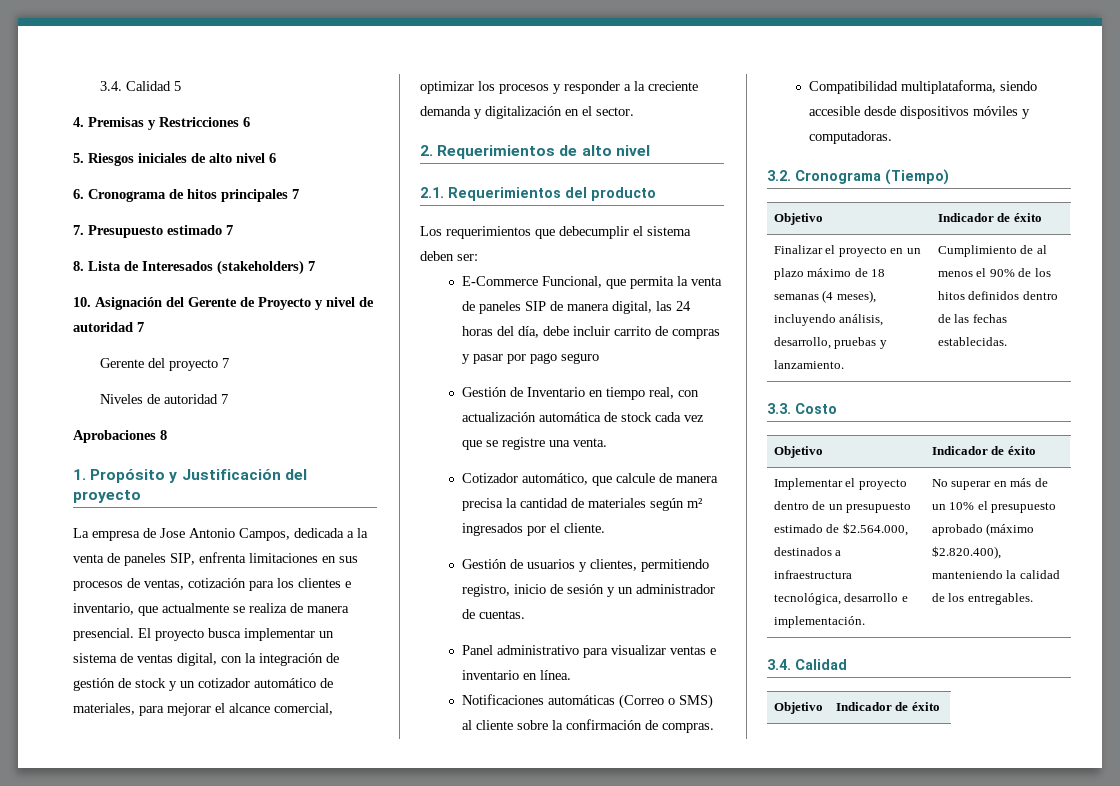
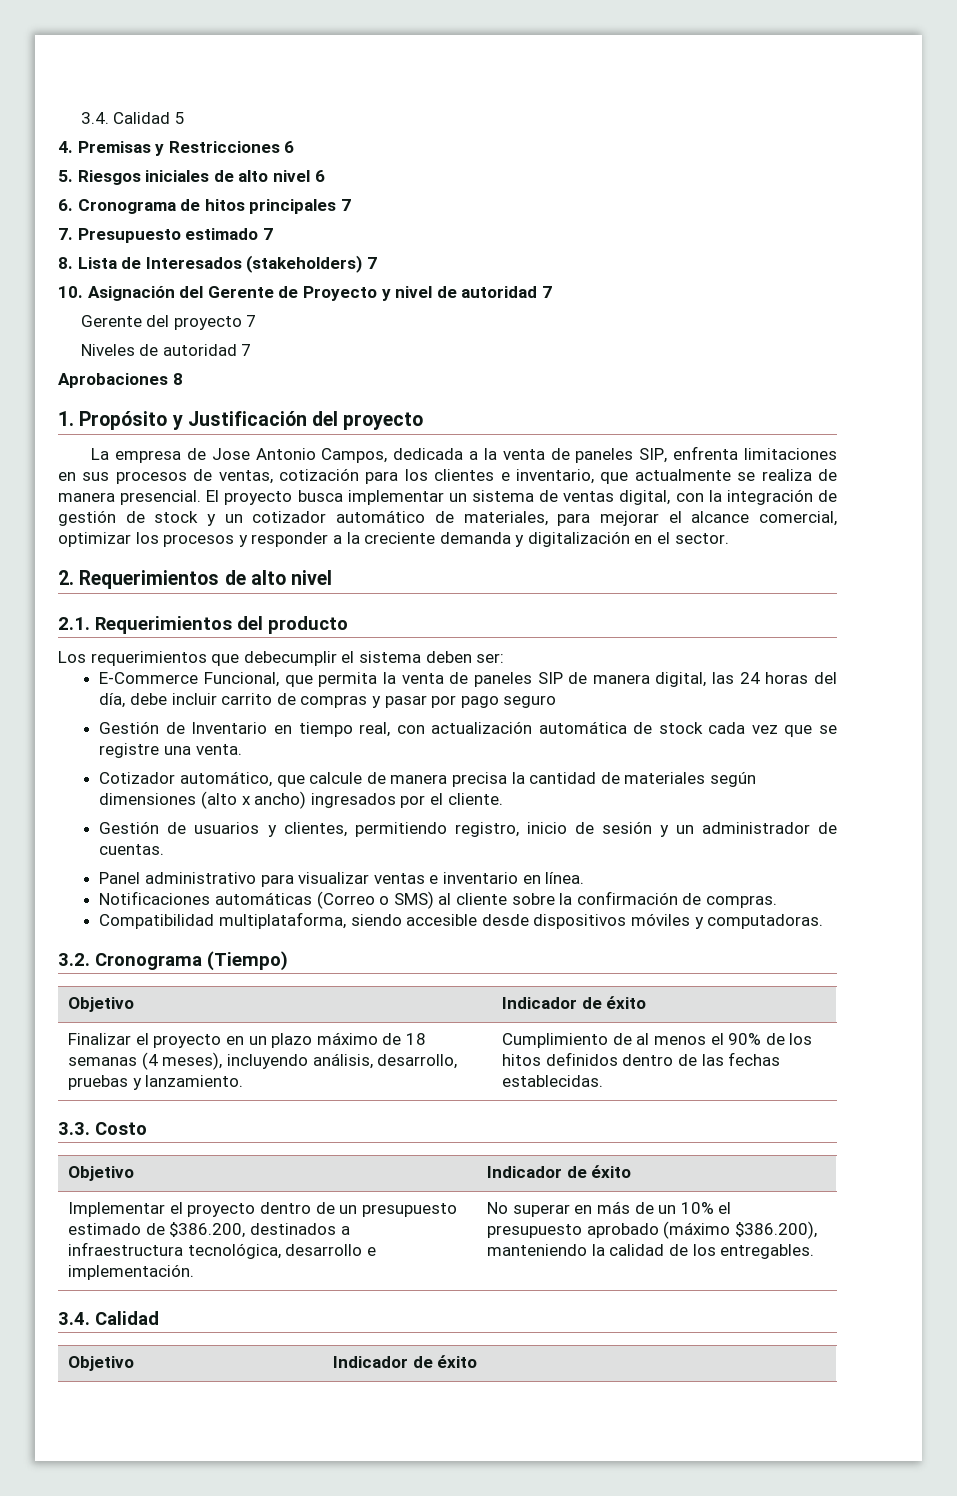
[687,498,704,508] m² -> [99,791,307,809] dimensiones (alto x ancho)
[842,523,908,536] $2.564.000, -> [169,1222,246,1238] $386.200,
[931,546,1001,559] $2.820.400), -> [734,1221,817,1239] $386.200),

